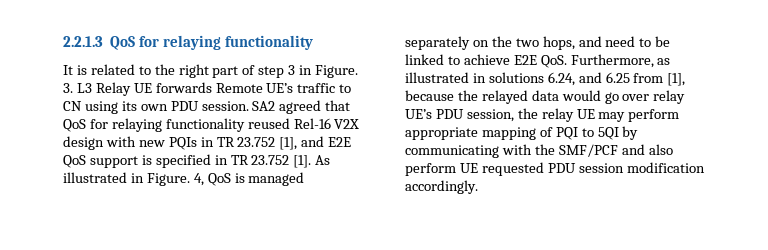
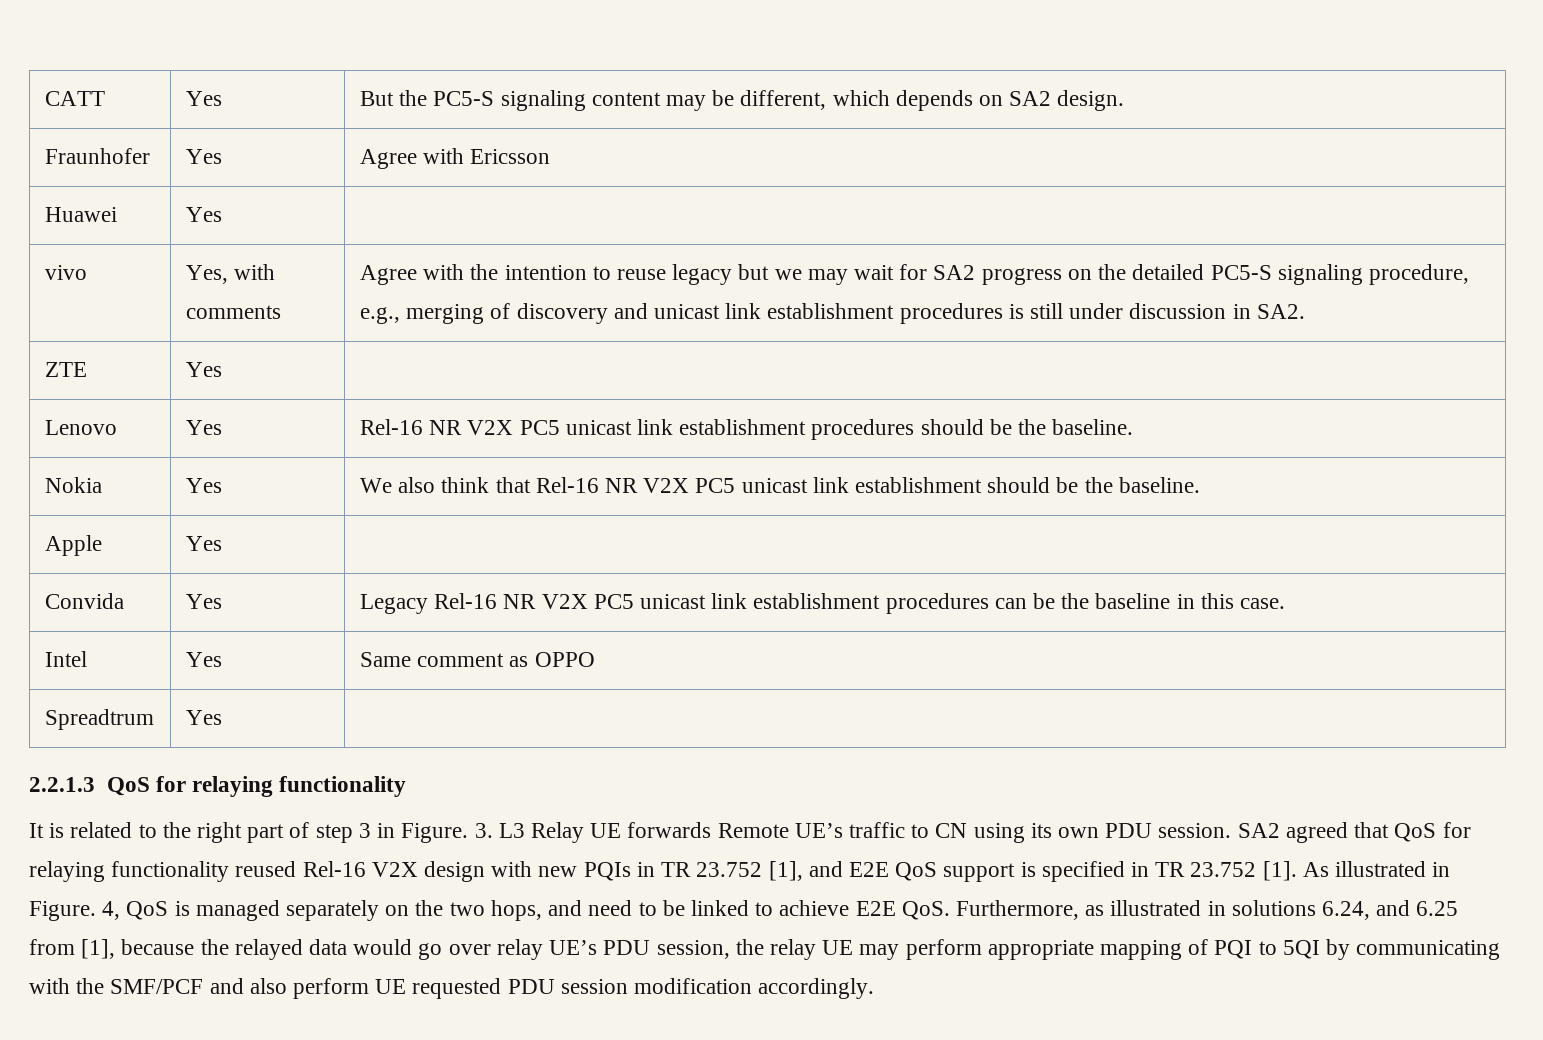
(63, 41) none -> [44,91,105,106] [185,91,222,106] [359,90,1125,111] [44,148,150,164] [185,149,222,164] [359,148,551,169] [44,207,117,222] [185,207,222,222] [44,265,87,280] [185,264,276,284] [185,305,281,319] [359,264,1469,285] [359,303,1305,324] [44,362,87,377] [185,362,222,377] [44,420,117,435] [185,420,222,435] [359,419,1134,440] [44,477,102,493] [185,478,222,493] [359,477,1200,493] [44,535,102,556] [185,536,222,551] [44,593,124,609] [185,594,222,609] [359,593,1286,614] [44,651,87,667] [185,652,222,667] [359,652,595,667] [44,709,154,730] [185,710,222,725] CATT | Yes | But the PC5-S signaling content may be different, which depends on SA2 design. // Fraunhofer | Yes | Agree with Ericsson // Huawei | Yes | // vivo | Yes, with comments | Agree with the intention to reuse legacy but we may wait for SA2 progress on the detailed PC5-S signaling procedure, e.g., merging of discovery and unicast link establishment procedures is still under discussion in SA2. // ZTE | Yes | // Lenovo | Yes | Rel-16 NR V2X PC5 unicast link establishment procedures should be the baseline. // Nokia | Yes | We also think that Rel-16 NR V2X PC5 unicast link establishment should be the baseline. // Apple | Yes | // Convida | Yes | Legacy Rel-16 NR V2X PC5 unicast link establishment procedures can be the baseline in this case. // Intel | Yes | Same comment as OPPO // Spreadtrum | Yes | //

